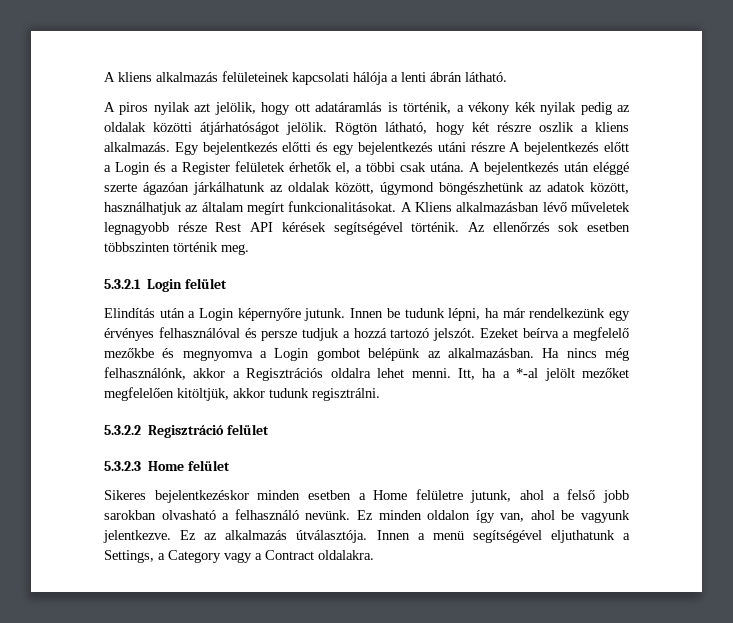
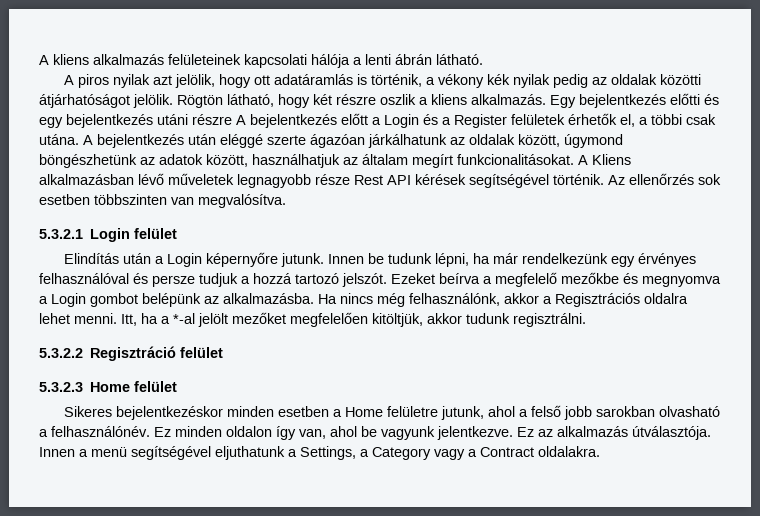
[173,242,249,255] történik meg. -> [171,194,286,208] van megvalósítva.
[447,348,534,358] alkalmazásban. -> [223,293,314,304] alkalmazásba.
[234,509,351,520] felhasználó nevünk. -> [51,426,150,437] felhasználónév.

